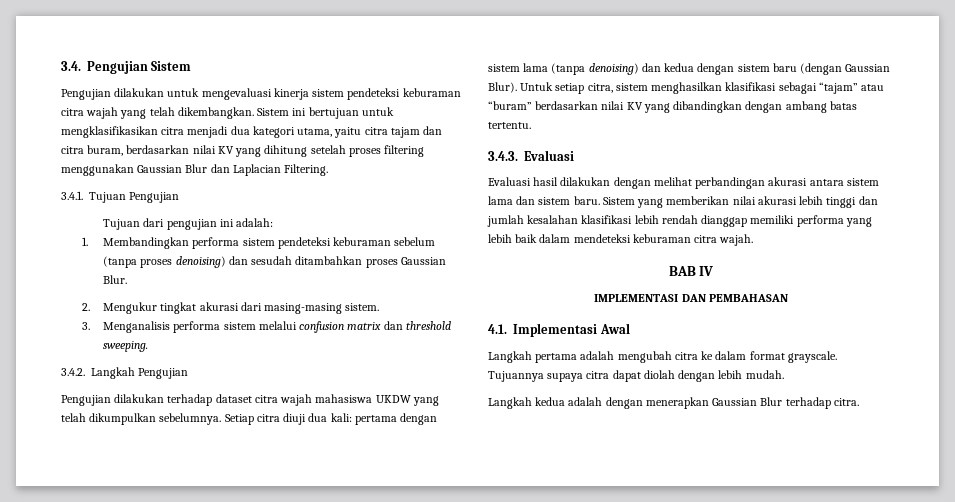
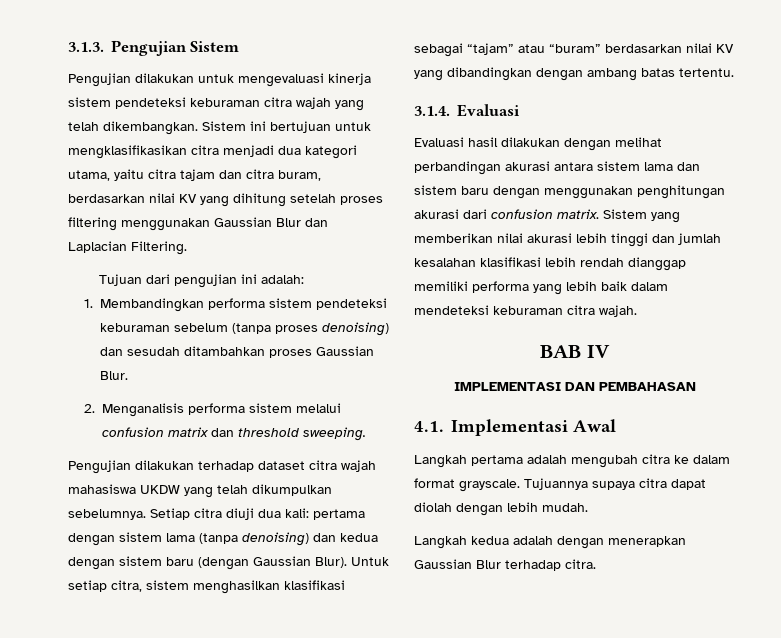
[61,61,81,71] 3.4. -> [68,42,104,52] 3.1.3.
[61,191,180,203] // 3.4.1. Tujuan Pengujian -> (187, 248) none
[103,302,380,314] [82,322,91,330] Mengukur tingkat akurasi dari masing-masing sistem. // 3. -> (95, 408) none
[61,367,189,379] // 3.4.2. Langkah Pengujian -> (366, 434) none
[488,151,518,161] 3.4.3. -> [414,106,450,116] 3.1.4.
[573,196,600,205] baru. -> [461,185,725,199] [414,209,599,219] baru dengan menggunakan penghitungan akurasi dari confusion matrix.

